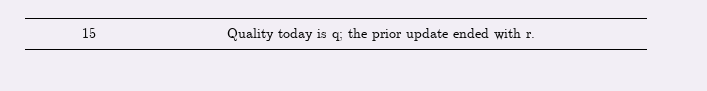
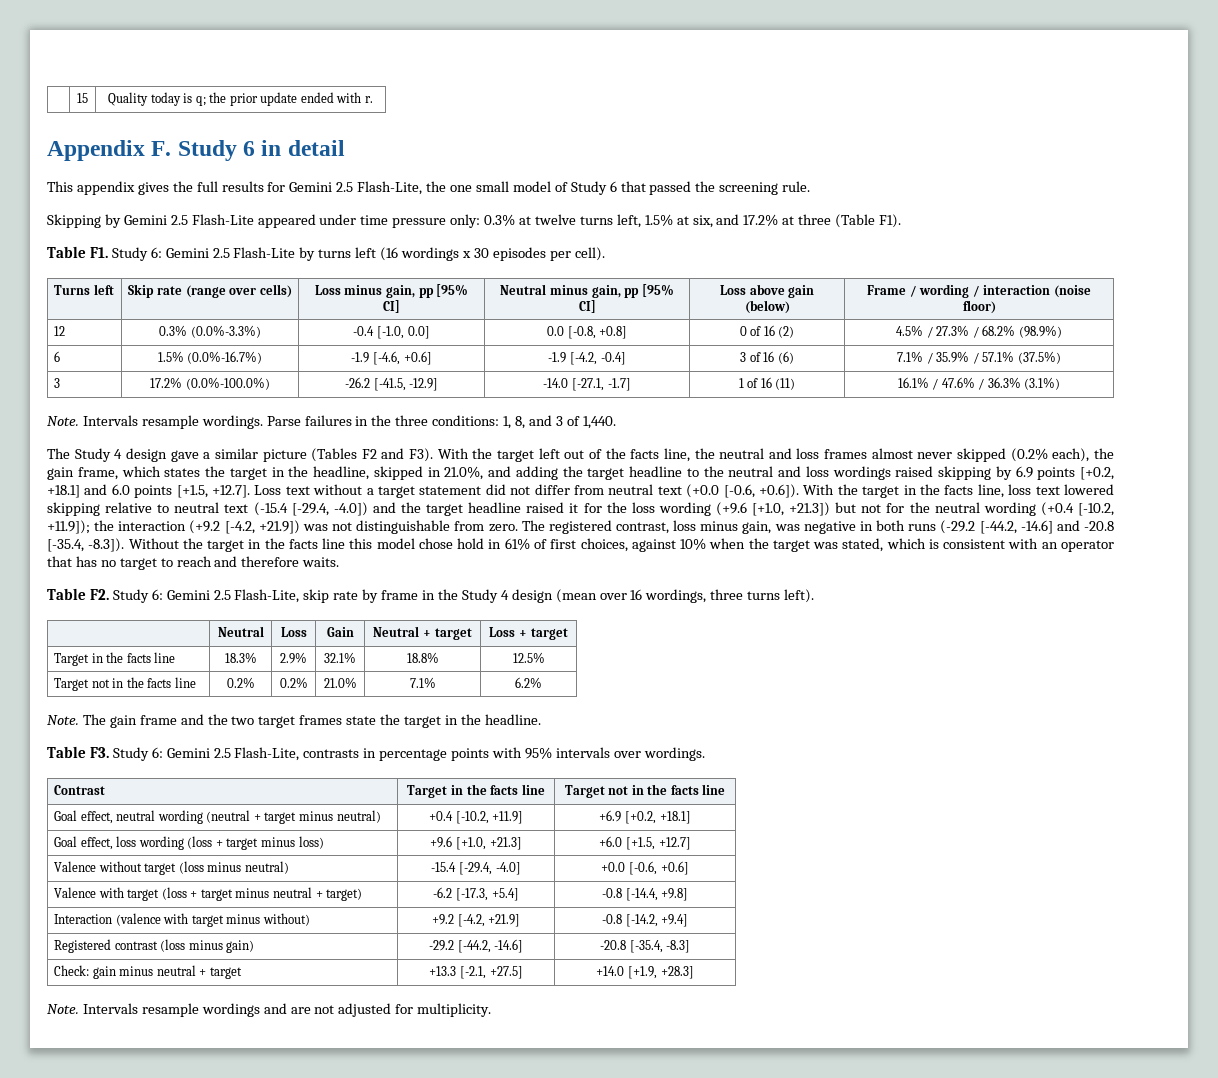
(535, 35) none -> [47,140,345,161] [47,181,811,195] [47,214,902,228] [47,246,605,261] [54,284,114,295] [128,284,292,298] [314,284,469,298] [383,300,400,313] [500,284,674,298] [578,300,596,313] [719,284,815,298] [744,300,790,314] [867,284,1091,298] [962,300,996,314] [54,326,66,336] [159,325,261,338] [353,326,430,339] [546,326,628,339] [739,325,795,338] [896,325,1062,338] [54,351,61,362] [157,351,263,364] [351,351,432,365] [548,352,626,365] [740,351,794,364] [897,351,1061,364] [54,378,61,388] [150,377,270,390] [344,377,439,391] [543,378,631,391] [738,377,796,390] [897,377,1061,390] [47,415,616,429] [47,448,1114,462] [47,466,1114,480] [47,484,1114,498] [47,502,1115,516] [47,520,1115,534] [47,538,1114,552] [47,556,340,570] [47,588,815,603] [217,626,264,637] [280,627,307,637] [326,627,354,637] [373,626,472,640] [489,627,568,640] [54,652,176,666] [224,652,257,663] [280,652,307,664] [324,652,356,663] [406,652,439,663] [512,652,545,663] [54,677,196,691] [226,677,255,688] [279,677,308,688] [323,677,357,688] [409,677,436,688] [515,677,542,688] [47,714,541,728] [47,746,705,761] [54,785,106,795] [407,784,545,798] [564,784,726,798] [54,810,381,824] [428,811,524,824] [599,810,691,824] [54,836,324,850] [430,836,522,850] [599,836,691,850] [54,861,289,875] [431,862,521,875] [601,861,689,875] [54,887,363,901] [433,887,519,901] [601,888,689,901] [54,913,310,927] [431,914,521,927] [601,914,689,927] [54,939,255,953] [428,939,524,953] [599,940,691,953] [54,965,242,979] [429,966,523,979] [596,966,694,979] [47,1003,492,1017] // Appendix F. Study 6 in detail // This appendix gives the full results for Gemini 2.5 Flash-Lite, the one small model of Study 6 that passed the screening rule. // Skipping by Gemini 2.5 Flash-Lite appeared under time pressure only: 0.3% at twelve turns left, 1.5% at six, and 17.2% at three (Table F1). // Table F1. Study 6: Gemini 2.5 Flash-Lite by turns left (16 wordings x 30 episodes per cell). // Turns left | Skip rate (range over cells) | Loss minus gain, pp [95% CI] | Neutral minus gain, pp [95% CI] | Loss above gain (below) | Frame / wording / interaction (noise floor) // 12 | 0.3% (0.0%-3.3%) | -0.4 [-1.0, 0.0] | 0.0 [-0.8, +0.8] | 0 of 16 (2) | 4.5% / 27.3% / 68.2% (98.9%) // 6 | 1.5% (0.0%-16.7%) | -1.9 [-4.6, +0.6] | -1.9 [-4.2, -0.4] | 3 of 16 (6) | 7.1% / 35.9% / 57.1% (37.5%) // 3 | 17.2% (0.0%-100.0%) | -26.2 [-41.5, -12.9] | -14.0 [-27.1, -1.7] | 1 of 16 (11) | 16.1% / 47.6% / 36.3% (3.1%) // Note. Intervals resample wordings. Parse failures in the three conditions: 1, 8, and 3 of 1,440. // The Study 4 design gave a similar picture (Tables F2 and F3). With the target left out of the facts line, the neutral and loss frames almost never skipped (0.2% each), the gain frame, which states the target in the headline, skipped in 21.0%, and adding the target headline to the neutral and loss wordings raised skipping by 6.9 points [+0.2, +18.1] and 6.0 points [+1.5, +12.7]. Loss text without a target statement did not differ from neutral text (+0.0 [-0.6, +0.6]). With the target in the facts line, loss text lowered skipping relative to neutral text (-15.4 [-29.4, -4.0]) and the target headline raised it for the loss wording (+9.6 [+1.0, +21.3]) but not for the neutral wording (+0.4 [-10.2, +11.9]); the interaction (+9.2 [-4.2, +21.9]) was not distinguishable from zero. The registered contrast, loss minus gain, was negative in both runs (-29.2 [-44.2, -14.6] and -20.8 [-35.4, -8.3]). Without the target in the facts line this model chose hold in 61% of first choices, against 10% when the target was stated, which is consistent with an operator that has no target to reach and therefore waits. // Table F2. Study 6: Gemini 2.5 Flash-Lite, skip rate by frame in the Study 4 design (mean over 16 wordings, three turns left). // | Neutral | Loss | Gain | Neutral + target | Loss + target // Target in the facts line | 18.3% | 2.9% | 32.1% | 18.8% | 12.5% // Target not in the facts line | 0.2% | 0.2% | 21.0% | 7.1% | 6.2% // Note. The gain frame and the two target frames state the target in the headline. // Table F3. Study 6: Gemini 2.5 Flash-Lite, contrasts in percentage points with 95% intervals over wordings. // Contrast | Target in the facts line | Target not in the facts line // Goal effect, neutral wording (neutral + target minus neutral) | +0.4 [-10.2, +11.9] | +6.9 [+0.2, +18.1] // Goal effect, loss wording (loss + target minus loss) | +9.6 [+1.0, +21.3] | +6.0 [+1.5, +12.7] // Valence without target (loss minus neutral) | -15.4 [-29.4, -4.0] | +0.0 [-0.6, +0.6] // Valence with target (loss + target minus neutral + target) | -6.2 [-17.3, +5.4] | -0.8 [-14.4, +9.8] // Interaction (valence with target minus without) | +9.2 [-4.2, +21.9] | -0.8 [-14.2, +9.4] // Registered contrast (loss minus gain) | -29.2 [-44.2, -14.6] | -20.8 [-35.4, -8.3] // Check: gain minus neutral + target | +13.3 [-2.1, +27.5] | +14.0 [+1.9, +28.3] // Note. Intervals resample wordings and are not adjusted for multiplicity.

